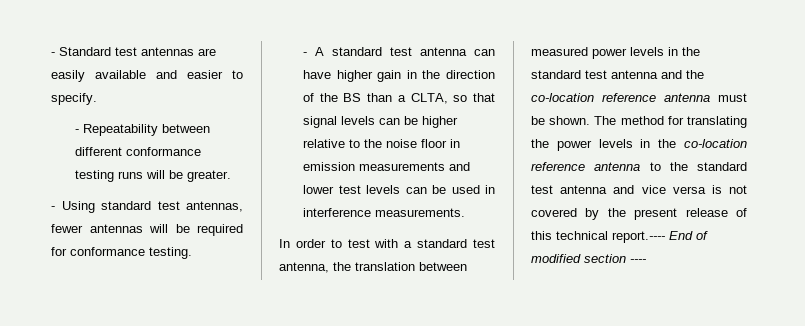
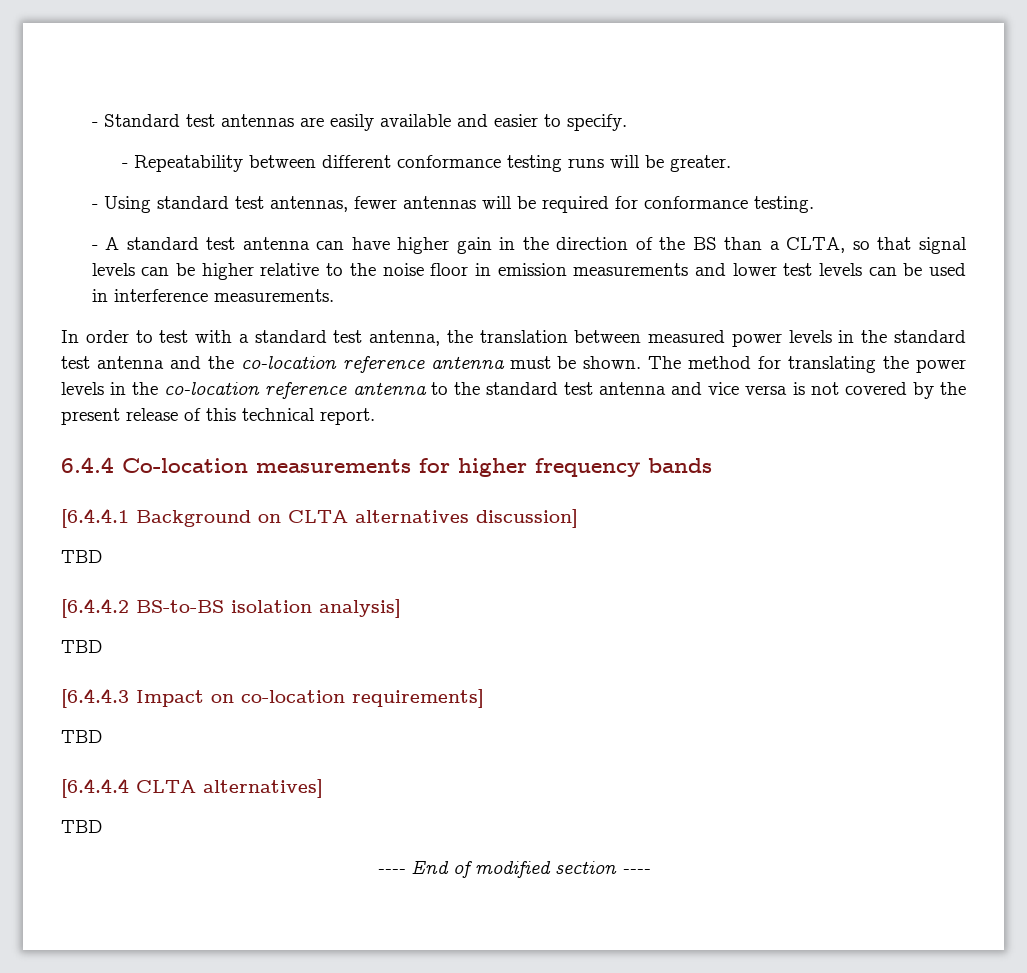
[612,231,666,243] report.---- -> [320,408,375,425] [61,457,712,477] [61,508,578,528] [61,550,102,563] [61,598,401,618] [61,640,102,653] [61,688,484,708] [61,730,102,743] [61,778,323,798] [61,820,102,833] [377,869,405,874] report. // 6.4.4 Co-location measurements for higher frequency bands // [6.4.4.1 Background on CLTA alternatives discussion] // TBD // [6.4.4.2 BS-to-BS isolation analysis] // TBD // [6.4.4.3 Impact on co-location requirements] // TBD // [6.4.4.4 CLTA alternatives] // TBD // ----

